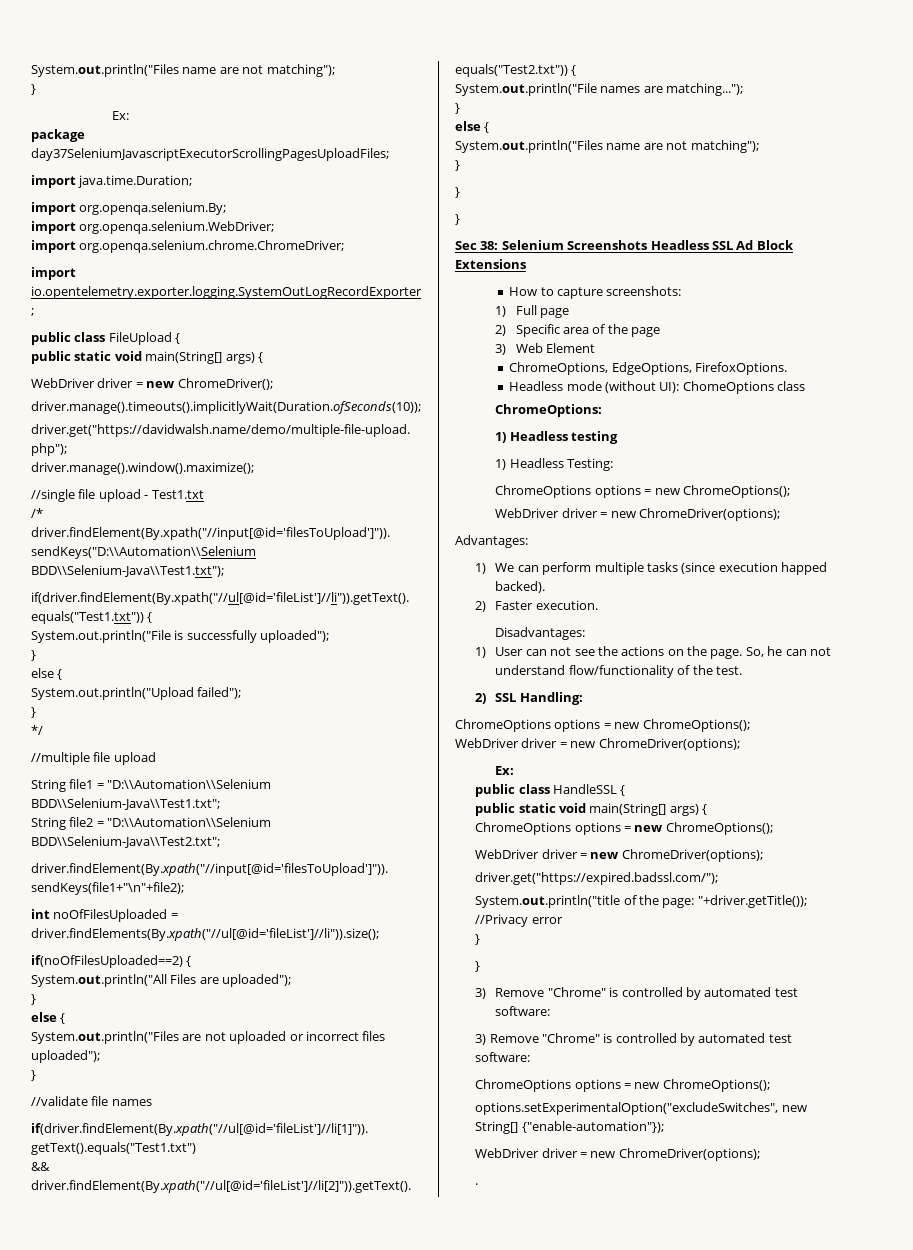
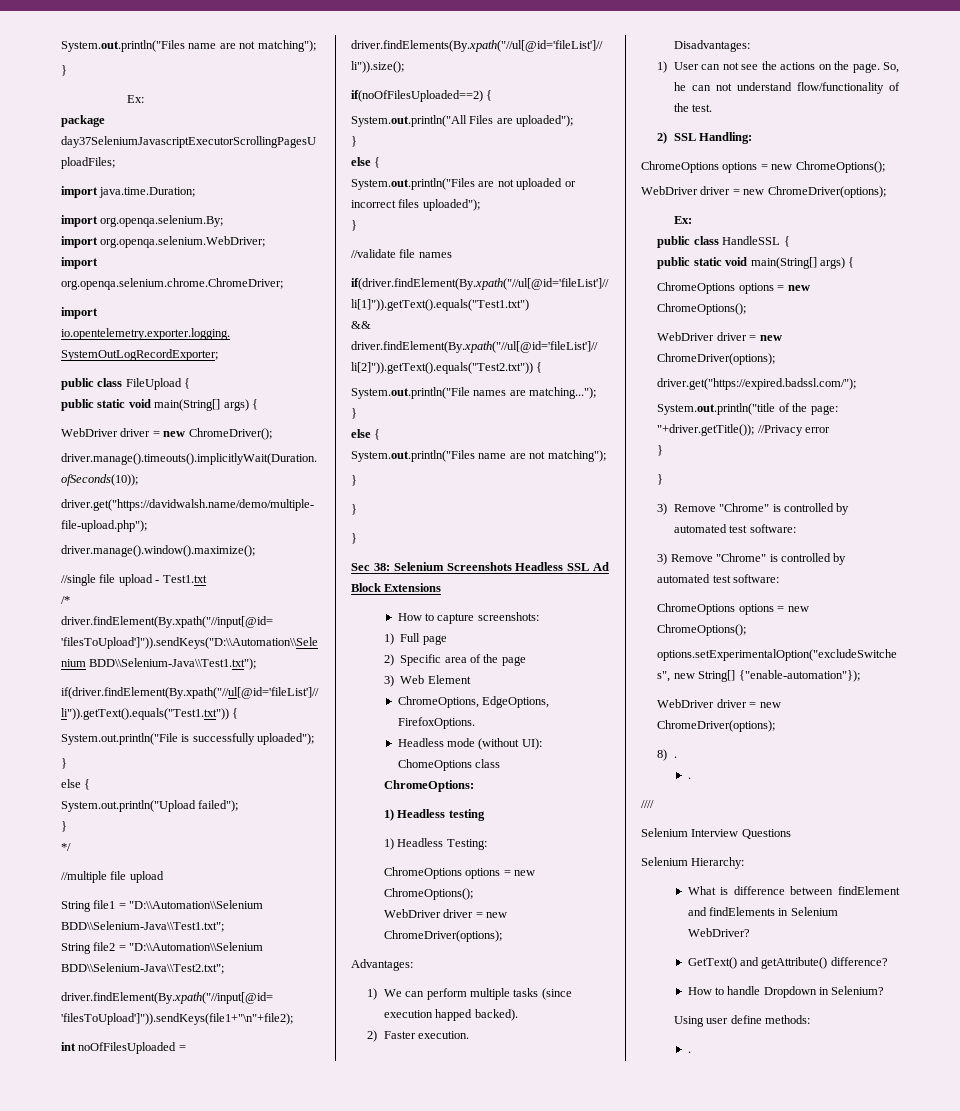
[475,1183,479,1185] . -> [657,749,677,761] [687,777,691,779] [641,800,654,808] [641,828,791,839] [641,857,745,869] [687,886,900,895] [687,907,838,916] [687,928,750,937] [687,957,888,969] [687,986,885,998] [673,1015,810,1027] [687,1051,691,1053] 8) . // . // //// // Selenium Interview Questions // Selenium Hierarchy: // What is difference between findElement and findElements in Selenium WebDriver? // GetText() and getAttribute() difference? // How to handle Dropdown in Selenium? // Using user define methods: // .

